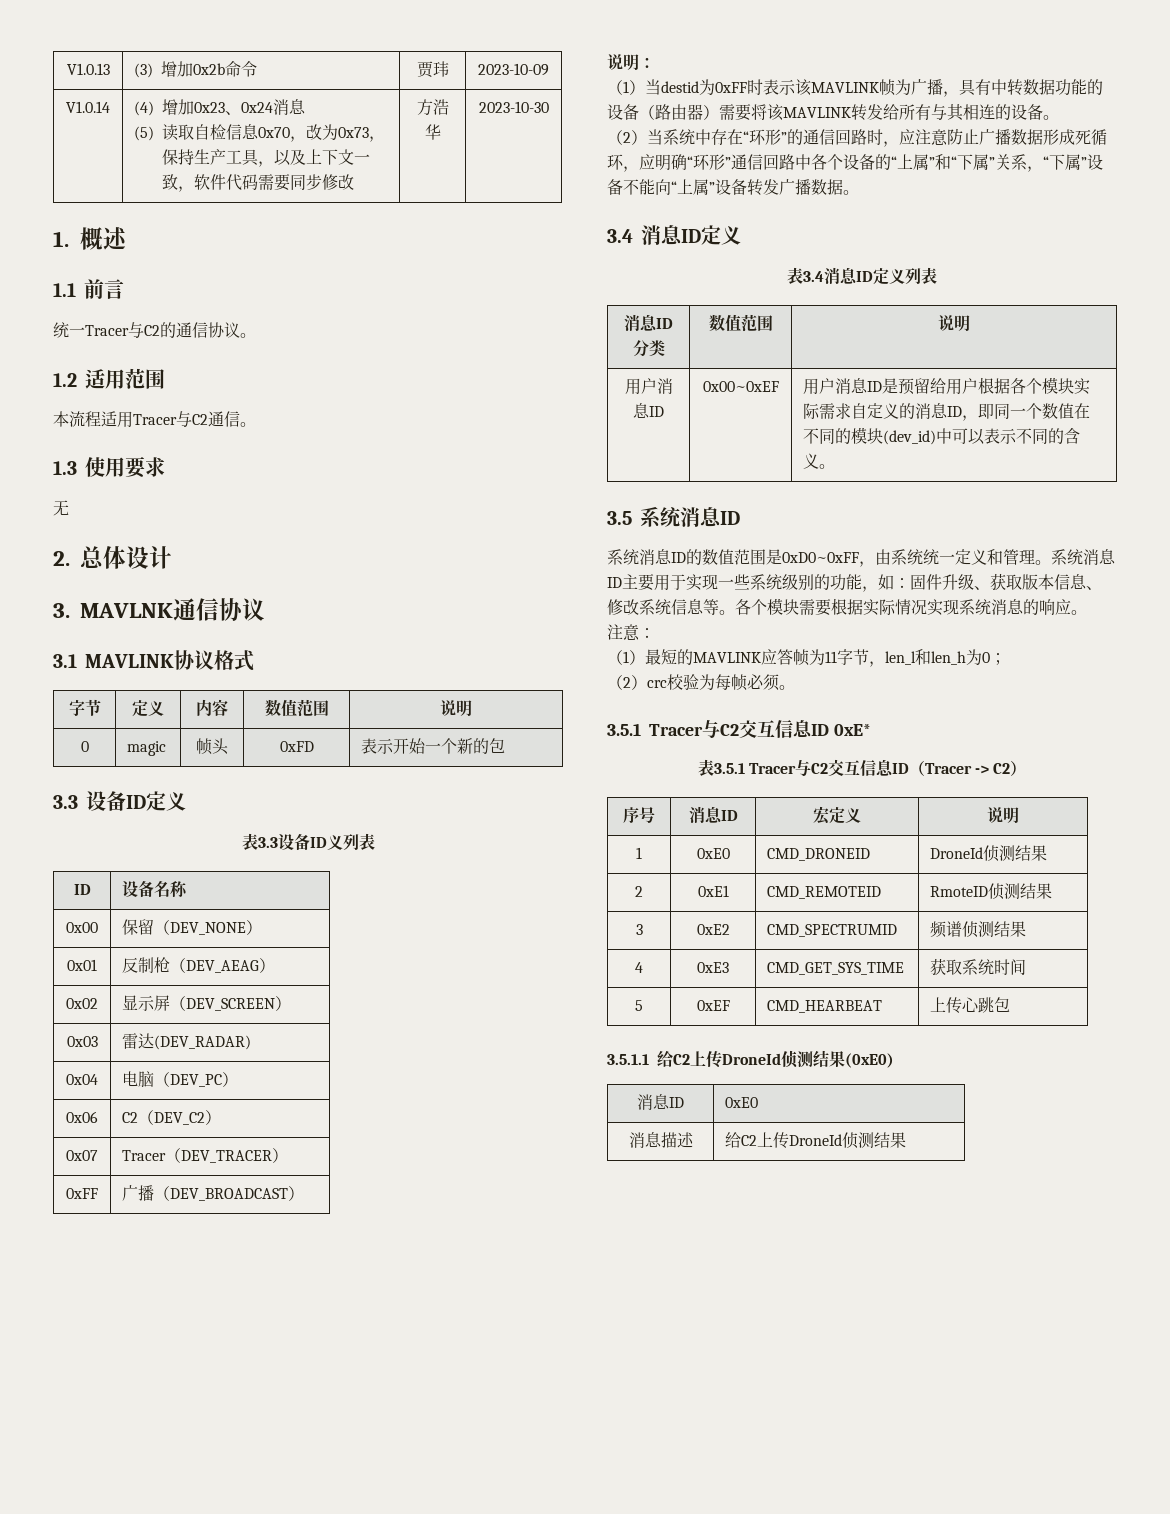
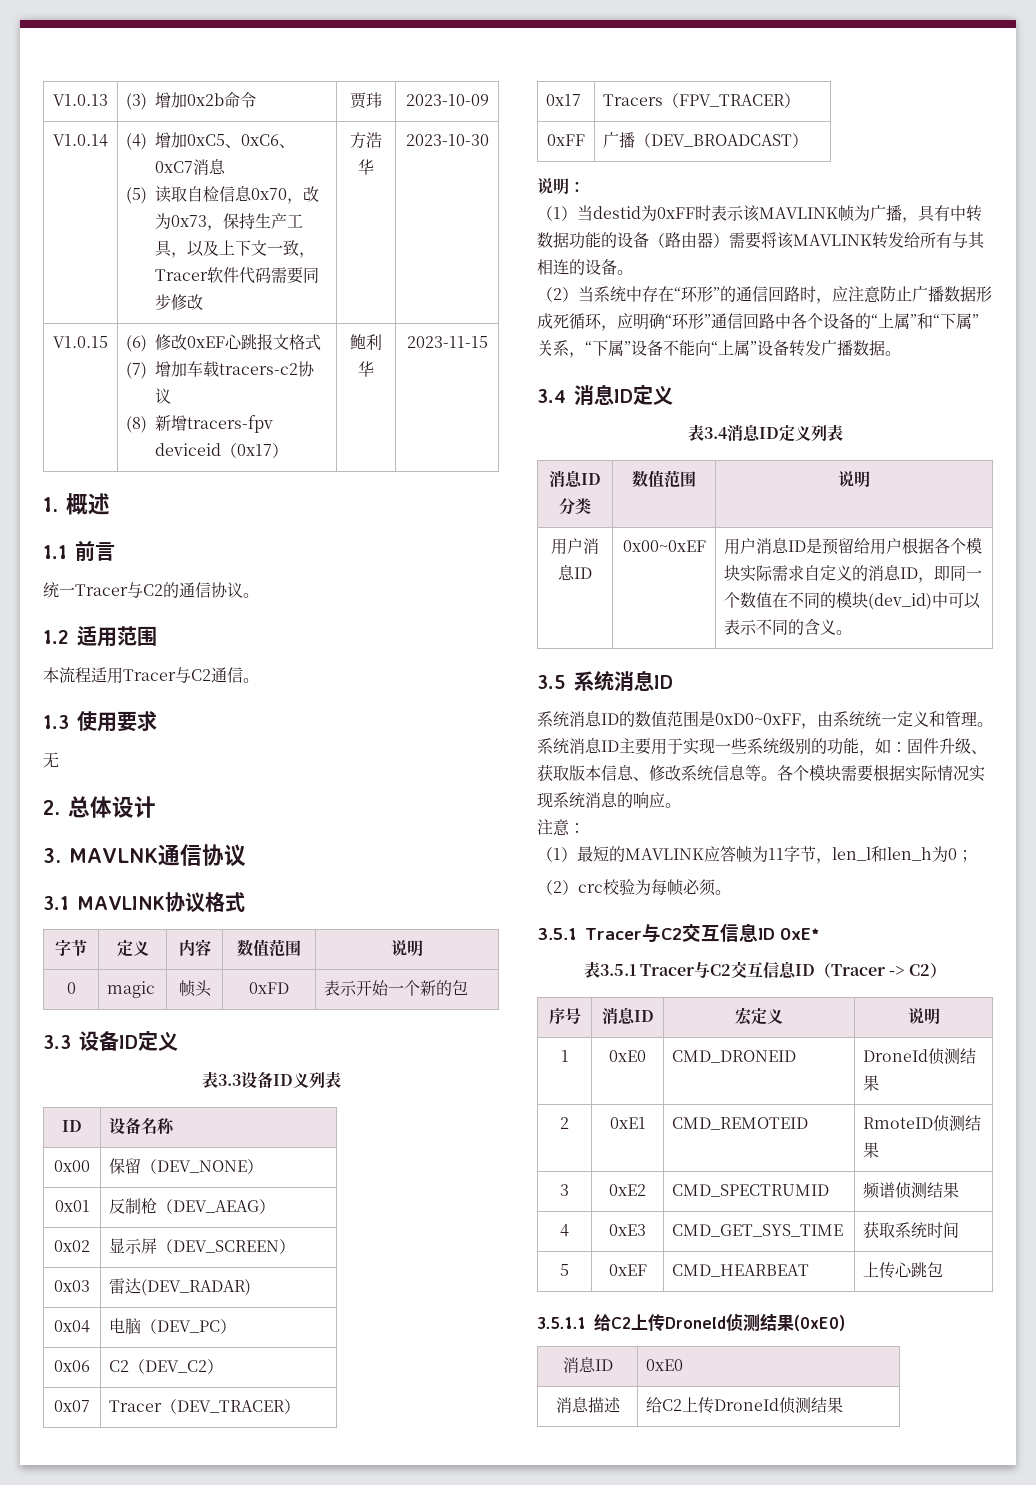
[194,102,274,115] 0x23、0x24 -> [187,134,296,148] [155,161,194,173] 0xC5、0xC6、0xC7
(195, 189) none -> [155,269,209,281] Tracer
(549, 107) none -> [53,336,108,348] [126,333,322,352] [126,361,316,379] [155,388,172,404] [126,415,274,433] [155,443,289,458] [350,334,382,351] [358,361,374,377] [406,336,488,348] // V1.0.15 | (6)修改0xEF心跳报文格式 // (7)增加车载tracers-c2协议 // (8)新增tracers-fpv deviceid（0x17） | 鲍利华 | 2023-11-15
(289, 1155) none -> [546,94,582,106] [603,93,801,108] // 0x17 | Tracers（FPV_TRACER）

